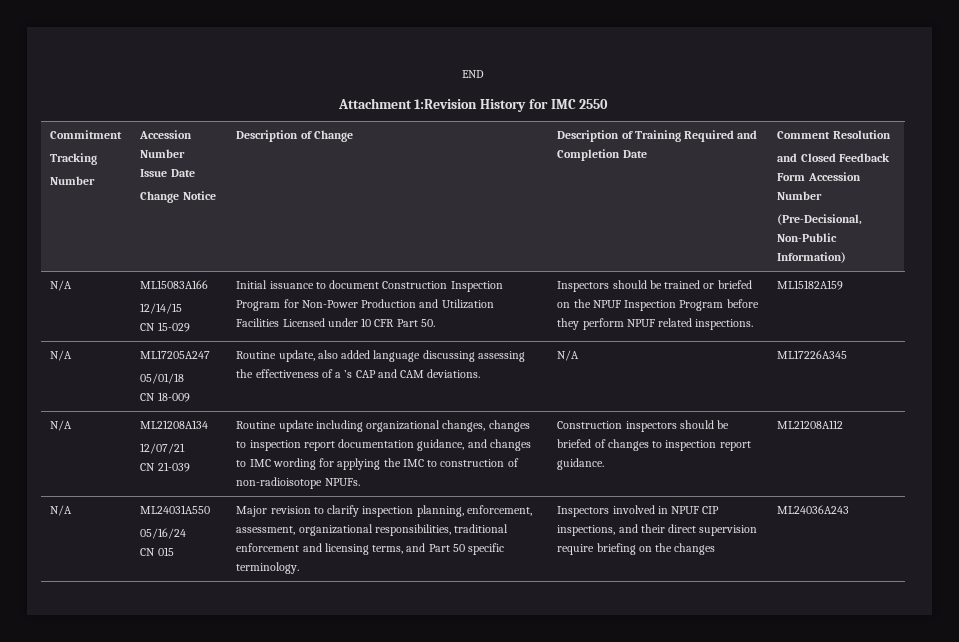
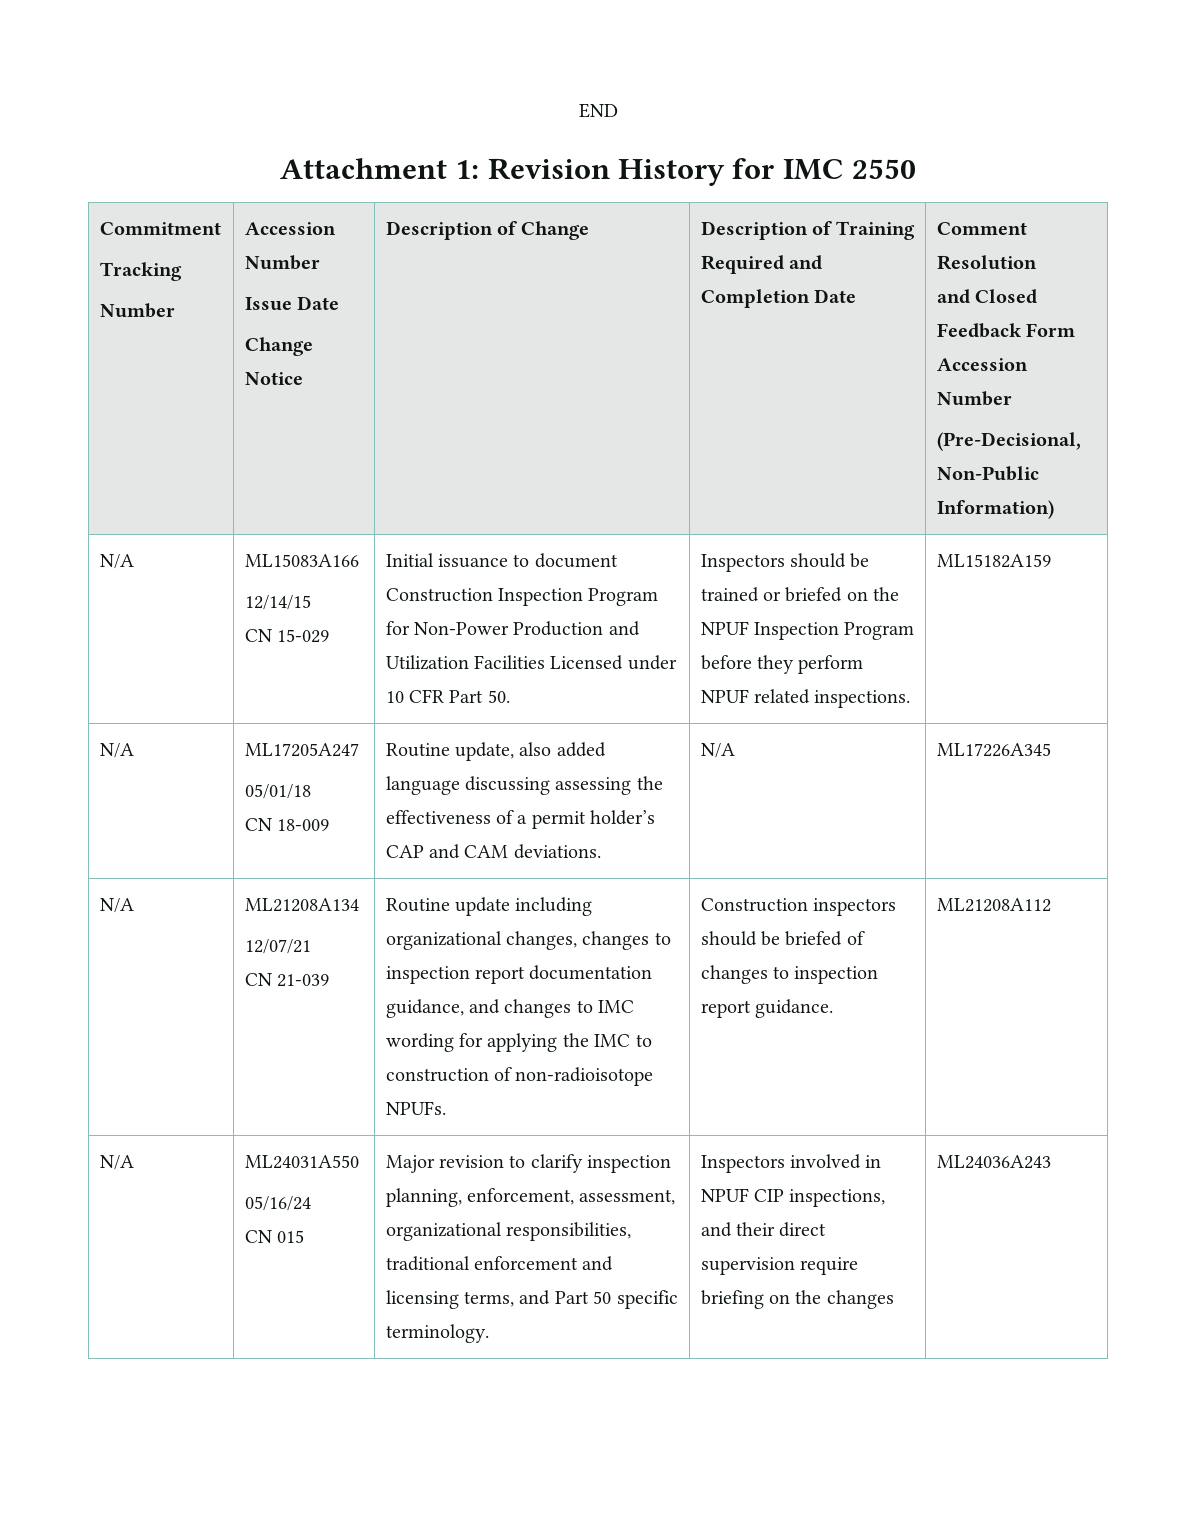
[414,99,478,109] 1:Revision -> [455,158,610,180] 1: Revision
[344,370,353,378] ’s -> [531,810,656,829] permit holder’s

